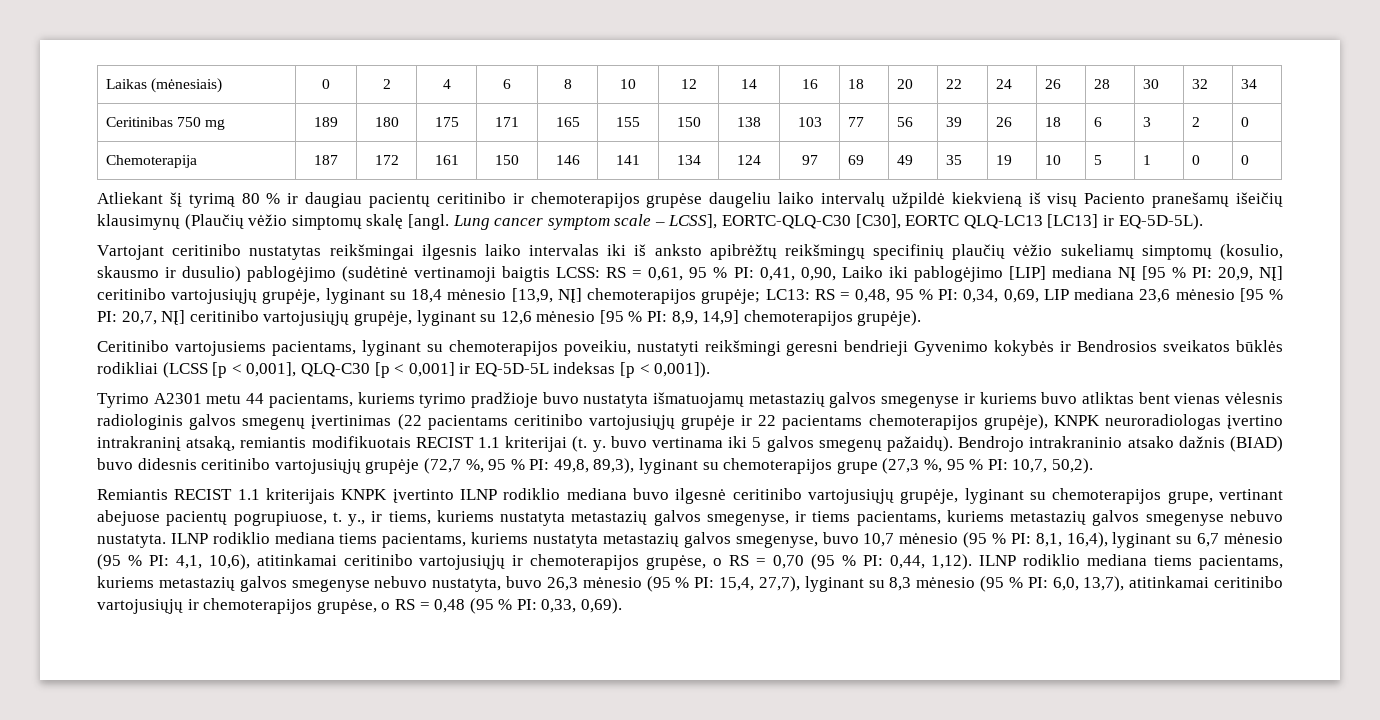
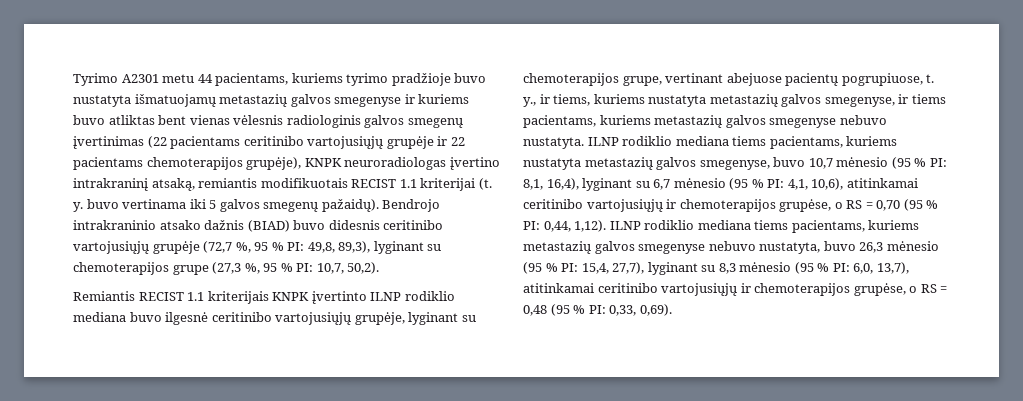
[105,78,223,93] [322,79,330,89] [382,79,391,89] [442,79,451,89] [503,79,511,89] [563,79,572,89] [620,79,636,89] [680,79,697,89] [741,79,757,89] [801,79,818,89] [847,79,864,89] [896,79,913,89] [945,79,962,89] [995,79,1012,89] [1044,79,1061,89] [1093,79,1110,89] [1142,79,1159,89] [1191,79,1208,89] [1240,79,1257,89] [105,117,226,130] [314,117,338,127] [374,117,399,127] [434,117,459,127] [495,117,519,127] [555,117,580,127] [616,117,640,127] [676,117,701,127] [737,117,761,127] [797,117,822,127] [847,117,864,127] [896,117,913,127] [945,117,962,127] [995,117,1012,127] [1044,117,1061,127] [1093,117,1102,127] [1142,117,1151,127] [1191,117,1200,127] [1240,117,1249,127] [105,155,197,168] [314,155,338,165] [374,155,399,165] [434,155,459,165] [495,155,519,165] [555,155,580,165] [616,155,640,165] [676,155,701,165] [737,155,761,165] [801,155,818,165] [847,155,864,165] [896,155,913,165] [945,155,962,165] [995,155,1012,165] [1044,155,1061,165] [1093,155,1102,165] [1142,155,1151,165] [1191,155,1200,165] [1240,155,1249,165] [97,192,1284,208] [97,214,1203,230] [97,244,1283,260] [97,266,1283,282] [97,288,1284,304] [97,310,922,326] [97,340,1283,356] [97,362,711,378] Laikas (mėnesiais) | 0 | 2 | 4 | 6 | 8 | 10 | 12 | 14 | 16 | 18 | 20 | 22 | 24 | 26 | 28 | 30 | 32 | 34 // Ceritinibas 750 mg | 189 | 180 | 175 | 171 | 165 | 155 | 150 | 138 | 103 | 77 | 56 | 39 | 26 | 18 | 6 | 3 | 2 | 0 // Chemoterapija | 187 | 172 | 161 | 150 | 146 | 141 | 134 | 124 | 97 | 69 | 49 | 35 | 19 | 10 | 5 | 1 | 0 | 0 // Atliekant šį tyrimą 80 % ir daugiau pacientų ceritinibo ir chemoterapijos grupėse daugeliu laiko intervalų užpildė kiekvieną iš visų Paciento pranešamų išeičių klausimynų (Plaučių vėžio simptomų skalę [angl. Lung cancer symptom scale – LCSS], EORTC-QLQ-C30 [C30], EORTC QLQ-LC13 [LC13] ir EQ-5D-5L). // Vartojant ceritinibo nustatytas reikšmingai ilgesnis laiko intervalas iki iš anksto apibrėžtų reikšmingų specifinių plaučių vėžio sukeliamų simptomų (kosulio, skausmo ir dusulio) pablogėjimo (sudėtinė vertinamoji baigtis LCSS: RS = 0,61, 95 % PI: 0,41, 0,90, Laiko iki pablogėjimo [LIP] mediana NĮ [95 % PI: 20,9, NĮ] ceritinibo vartojusiųjų grupėje, lyginant su 18,4 mėnesio [13,9, NĮ] chemoterapijos grupėje; LC13: RS = 0,48, 95 % PI: 0,34, 0,69, LIP mediana 23,6 mėnesio [95 % PI: 20,7, NĮ] ceritinibo vartojusiųjų grupėje, lyginant su 12,6 mėnesio [95 % PI: 8,9, 14,9] chemoterapijos grupėje). // Ceritinibo vartojusiems pacientams, lyginant su chemoterapijos poveikiu, nustatyti reikšmingi geresni bendrieji Gyvenimo kokybės ir Bendrosios sveikatos būklės rodikliai (LCSS [p < 0,001], QLQ-C30 [p < 0,001] ir EQ-5D-5L indeksas [p < 0,001]). // -> (73, 79) none

